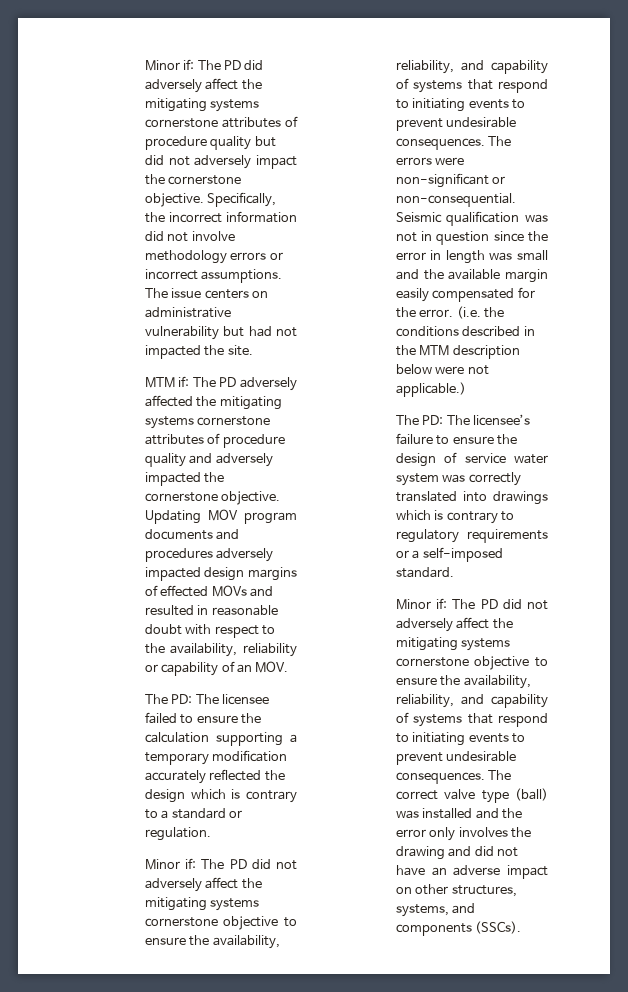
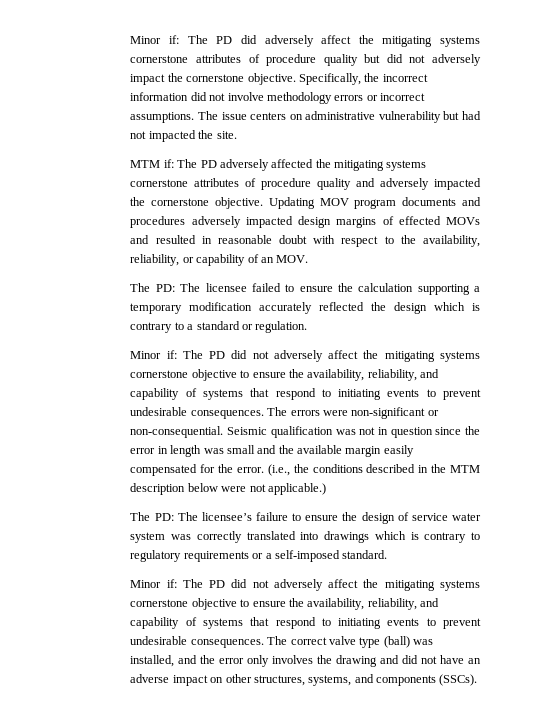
[243,643,297,657] reliability -> [130,254,180,266] reliability,
[456,306,481,319] (i.e. -> [267,464,290,476] (i.e.,
[422,808,473,819] installed -> [130,655,175,667] installed,

